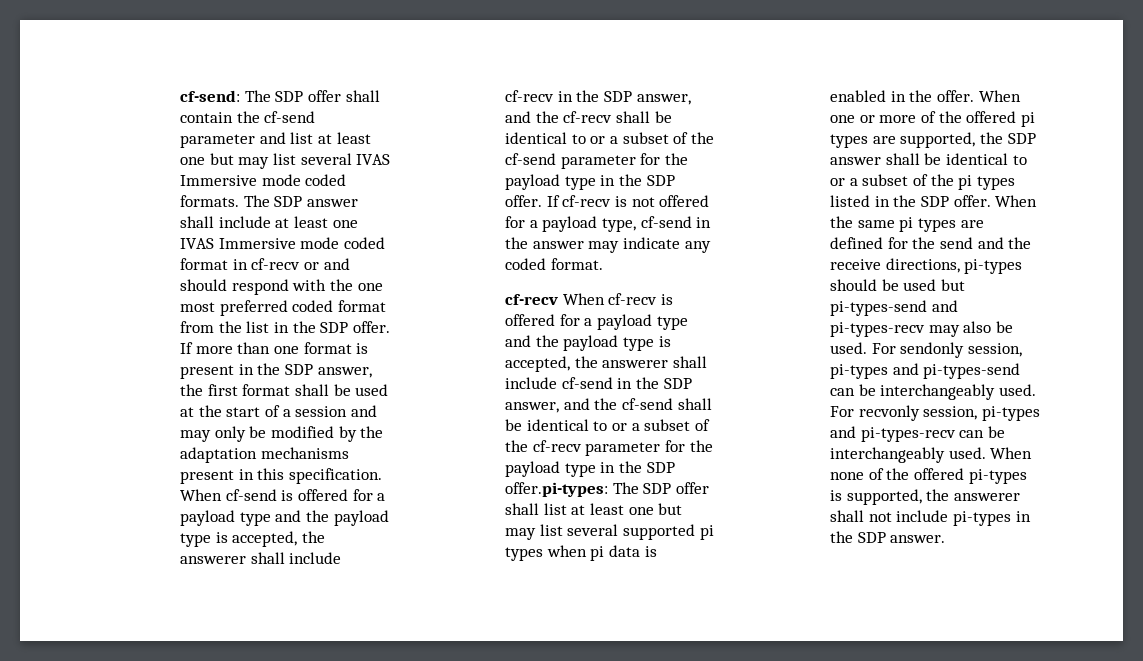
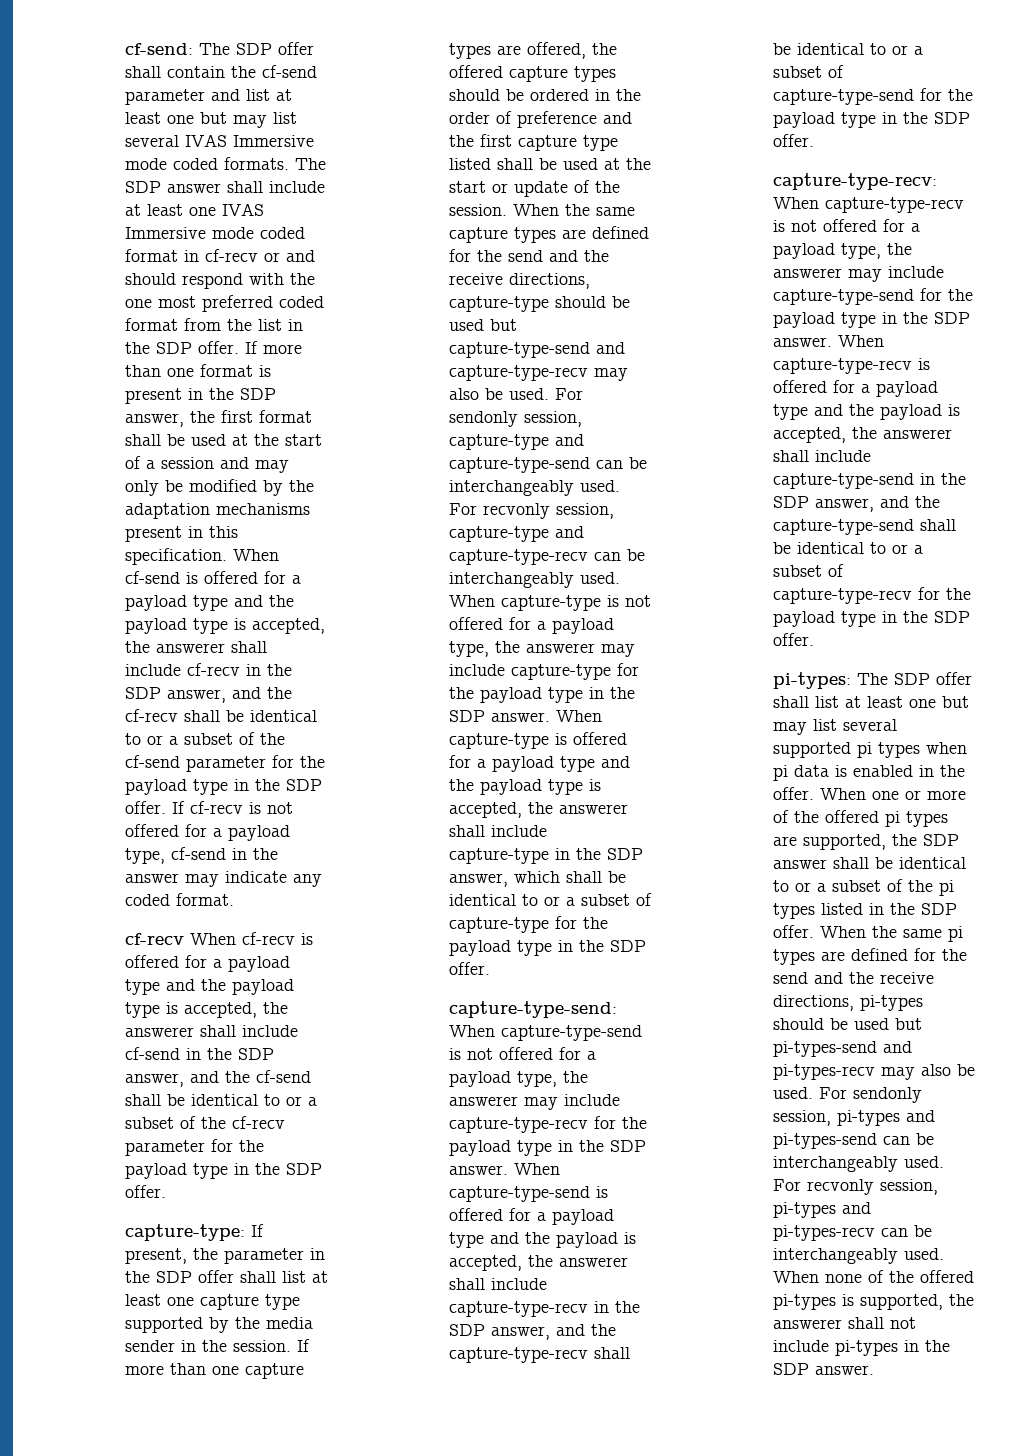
[505,482,609,497] offer.pi-types: -> [125,1185,167,1198] [125,1224,265,1241] [125,1248,326,1264] [125,1270,329,1283] [125,1294,301,1310] [125,1317,314,1333] [125,1339,311,1352] [125,1363,305,1379] [449,42,618,59] [449,65,617,82] [449,89,642,101] [449,111,633,128] [449,134,619,151] [449,158,652,170] [449,180,621,197] [449,204,636,216] [449,226,650,243] [449,249,610,262] [449,273,591,289] [449,296,631,312] [449,319,518,331] [449,342,626,358] [449,365,629,381] [449,388,584,400] [449,411,583,427] [449,434,585,450] [449,457,648,473] [449,480,621,496] [449,503,615,519] [449,526,585,542] [449,549,646,565] [449,572,621,588] [449,595,652,611] [449,617,615,634] [449,641,636,657] [449,663,640,680] [449,687,636,703] [449,710,603,722] [449,732,628,749] [449,755,631,772] [449,779,602,795] [449,802,629,818] [449,825,548,837] [449,848,644,864] [449,871,627,887] [449,893,653,906] [449,916,609,933] [449,940,647,956] [449,962,491,975] [449,1001,618,1018] [449,1025,643,1041] [449,1047,597,1060] [449,1071,589,1087] [449,1094,621,1110] [449,1116,648,1133] [449,1140,647,1156] [449,1163,561,1175] [449,1186,609,1202] [449,1208,615,1225] [449,1232,637,1248] [449,1255,629,1271] [449,1278,548,1290] [449,1301,641,1317] [449,1324,617,1340] [449,1347,631,1363] [773,43,924,55] [773,65,845,78] [773,88,974,105] [773,112,971,128] [773,134,815,147] [773,173,938,190] [773,197,965,213] [773,219,921,232] [773,243,913,259] [773,266,945,282] [773,288,974,305] [773,312,971,328] [773,335,885,347] [773,358,931,374] [773,380,939,397] [773,404,961,420] [773,427,953,443] [773,450,872,462] [773,473,967,489] [773,496,941,512] [773,519,957,535] [773,542,924,554] [773,564,845,577] [773,587,972,604] [773,611,971,627] [773,633,815,646] [773,672,852,689] offer. // capture-type: If present, the parameter in the SDP offer shall list at least one capture type supported by the media sender in the session. If more than one capture types are offered, the offered capture types should be ordered in the order of preference and the first capture type listed shall be used at the start or update of the session. When the same capture types are defined for the send and the receive directions, capture-type should be used but capture-type-send and capture-type-recv may also be used. For sendonly session, capture-type and capture-type-send can be interchangeably used. For recvonly session, capture-type and capture-type-recv can be interchangeably used. When capture-type is not offered for a payload type, the answerer may include capture-type for the payload type in the SDP answer. When capture-type is offered for a payload type and the payload type is accepted, the answerer shall include capture-type in the SDP answer, which shall be identical to or a subset of capture-type for the payload type in the SDP offer. // capture-type-send: When capture-type-send is not offered for a payload type, the answerer may include capture-type-recv for the payload type in the SDP answer. When capture-type-send is offered for a payload type and the payload is accepted, the answerer shall include capture-type-recv in the SDP answer, and the capture-type-recv shall be identical to or a subset of capture-type-send for the payload type in the SDP offer. // capture-type-recv: When capture-type-recv is not offered for a payload type, the answerer may include capture-type-send for the payload type in the SDP answer. When capture-type-recv is offered for a payload type and the payload is accepted, the answerer shall include capture-type-send in the SDP answer, and the capture-type-send shall be identical to or a subset of capture-type-recv for the payload type in the SDP offer. // pi-types:

